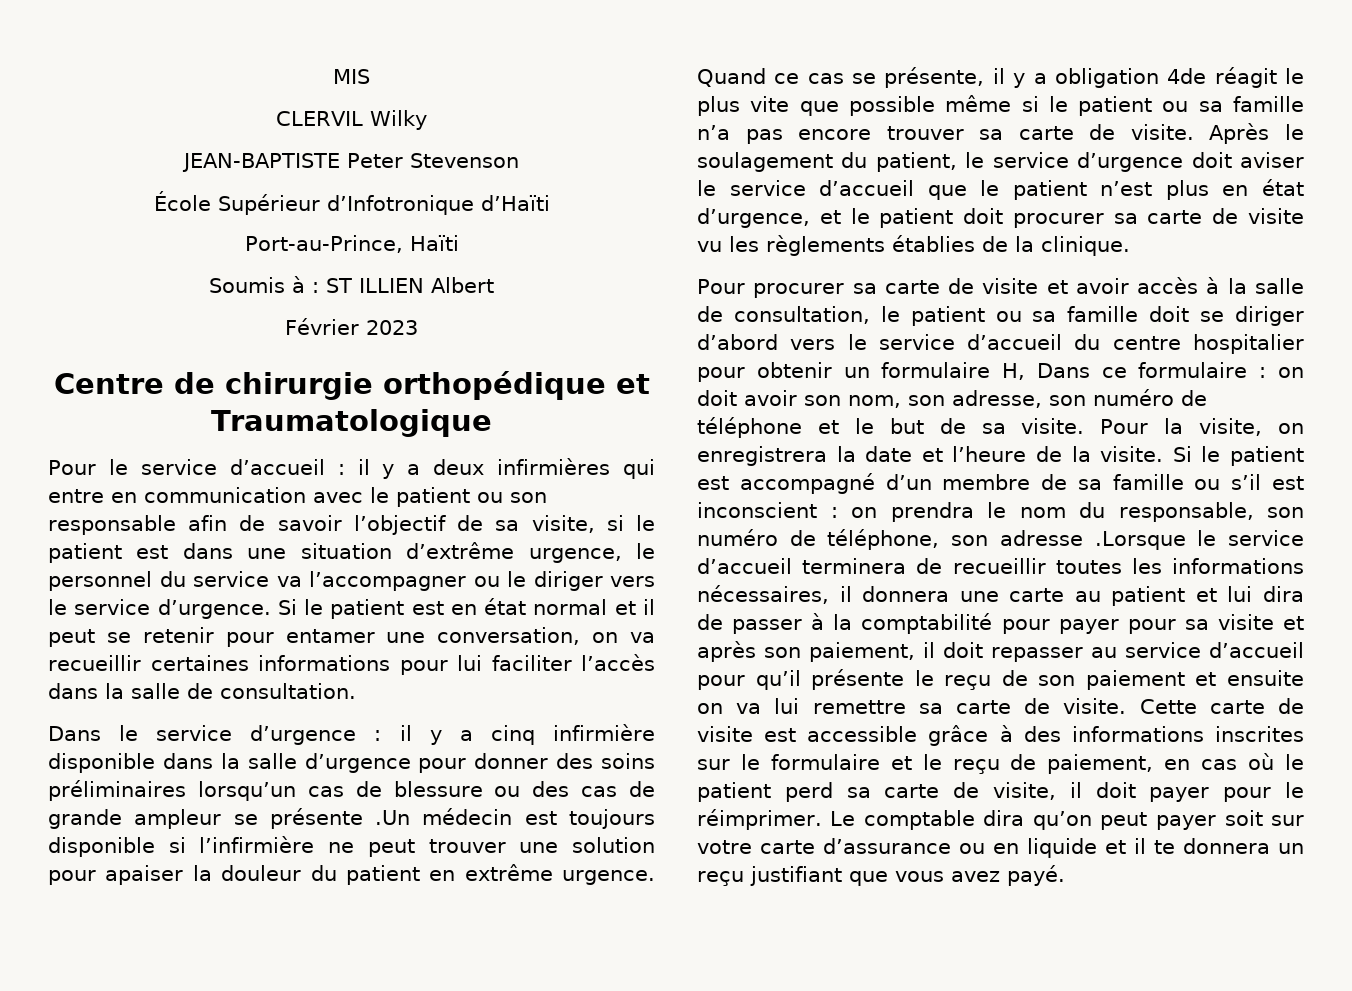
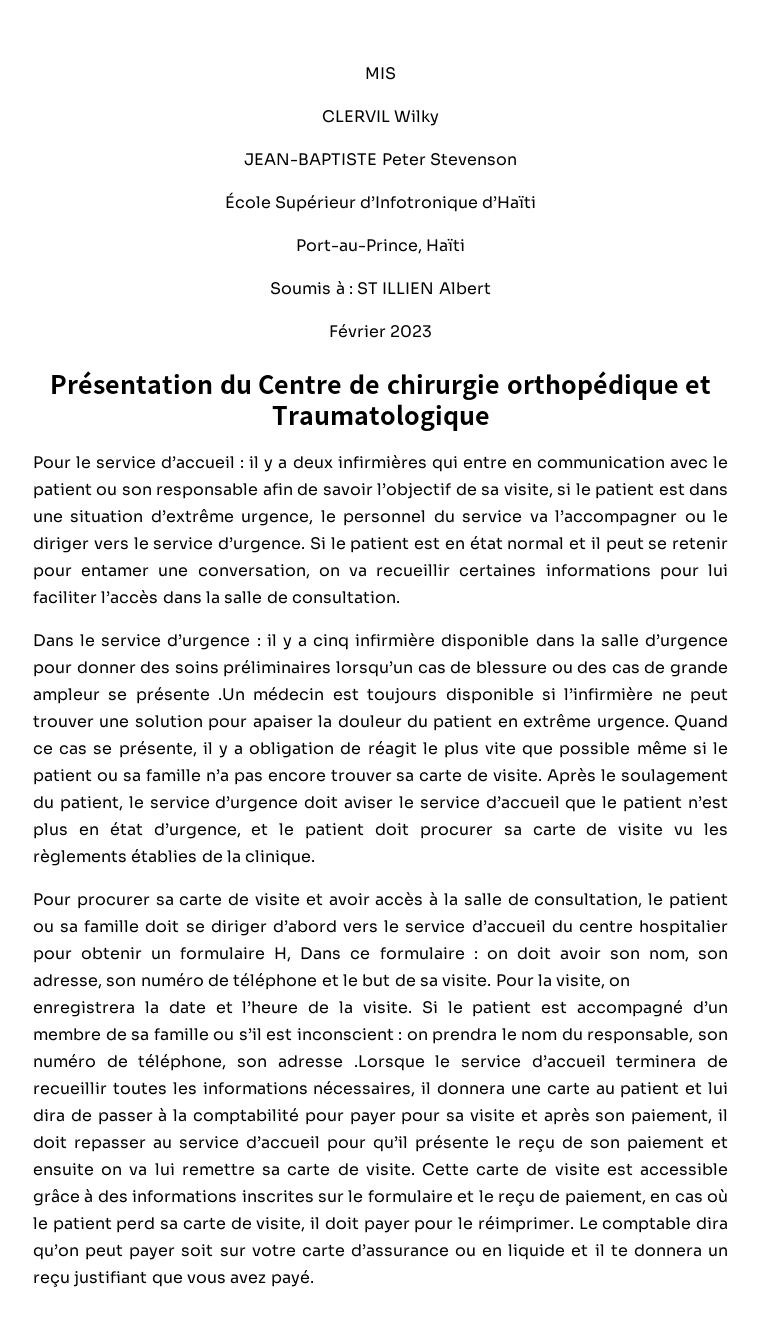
(418, 327) none -> [49,371,252,394] Présentation du
[1167,68,1207,84] 4de -> [340,742,362,755] de

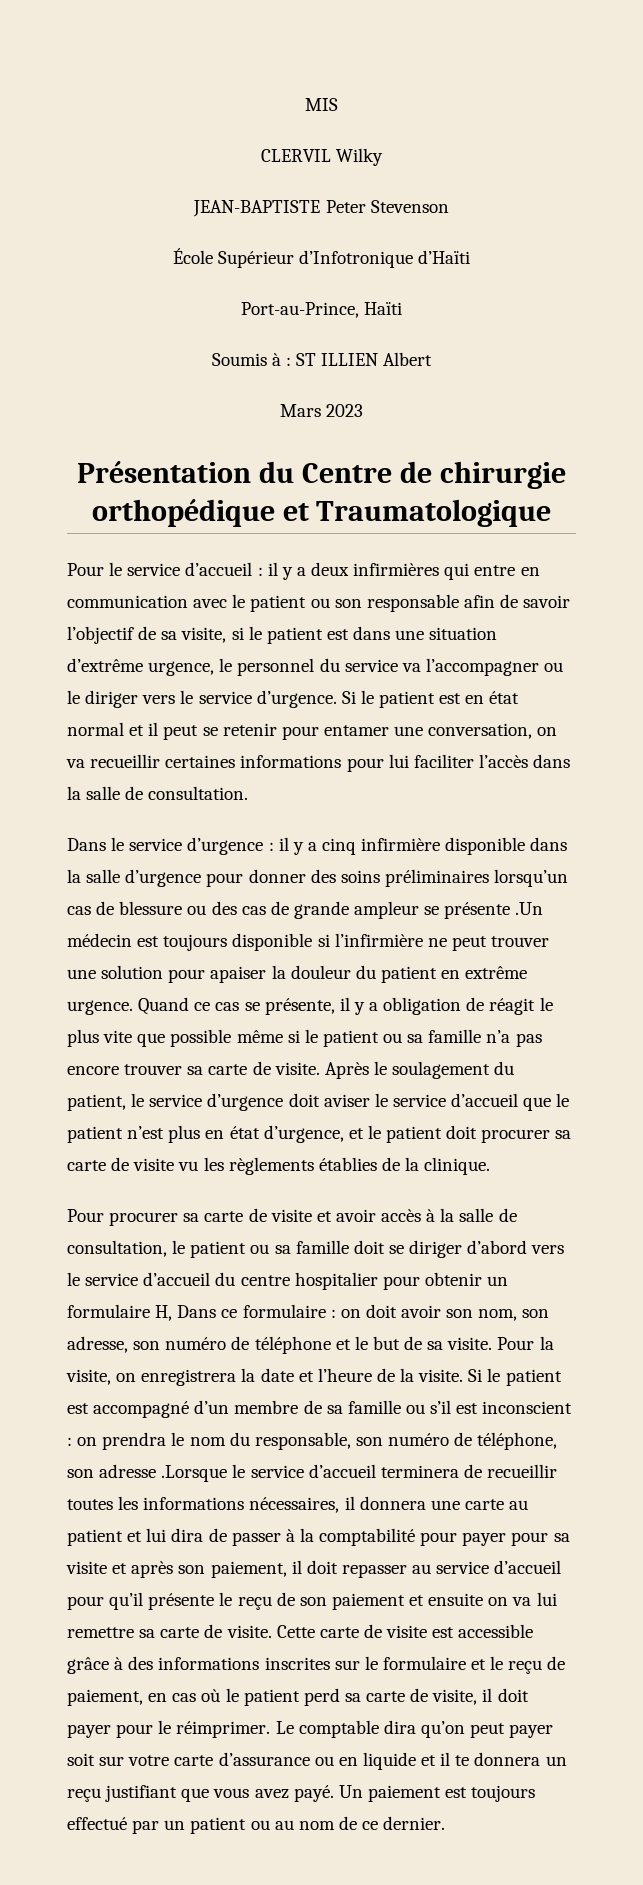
[328,324,386,338] Février -> [279,404,321,417] Mars
(314, 1278) none -> [338,1785,536,1802] [67,1816,446,1834] Un paiement est toujours effectué par un patient ou au nom de ce dernier.

